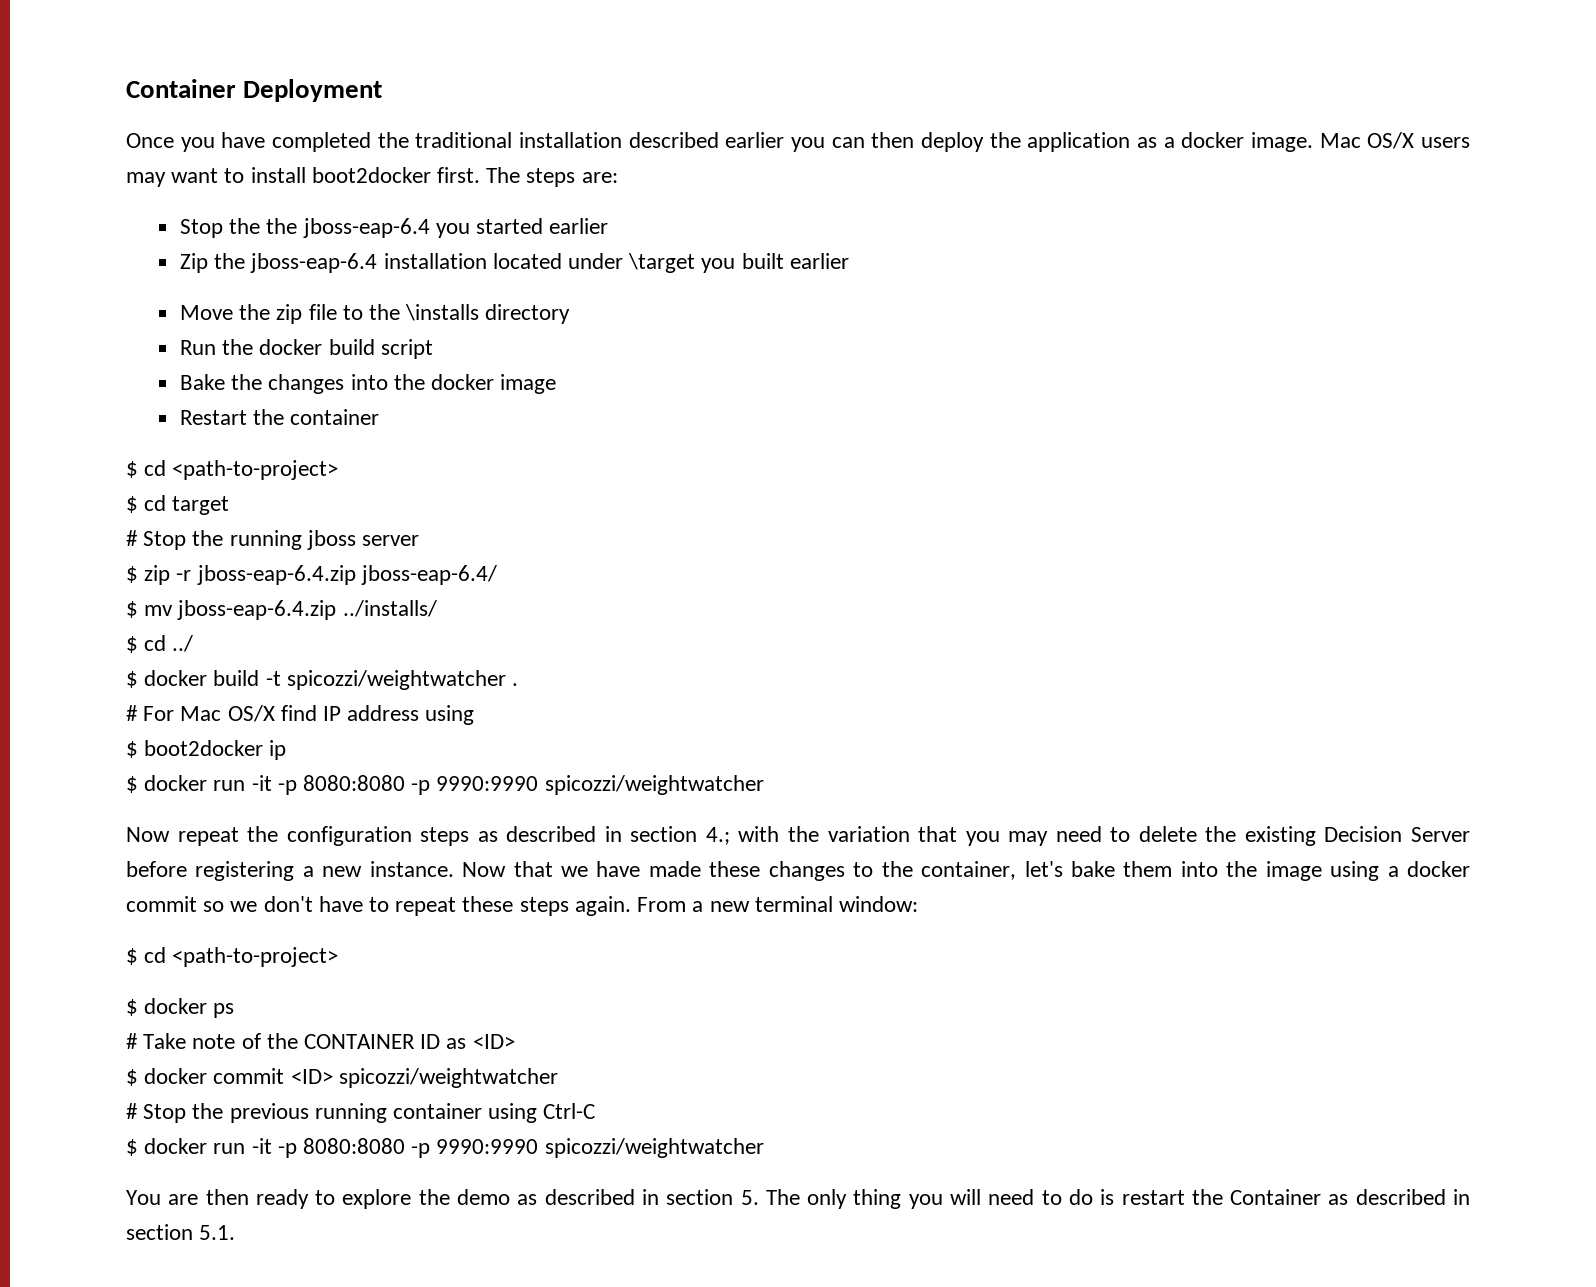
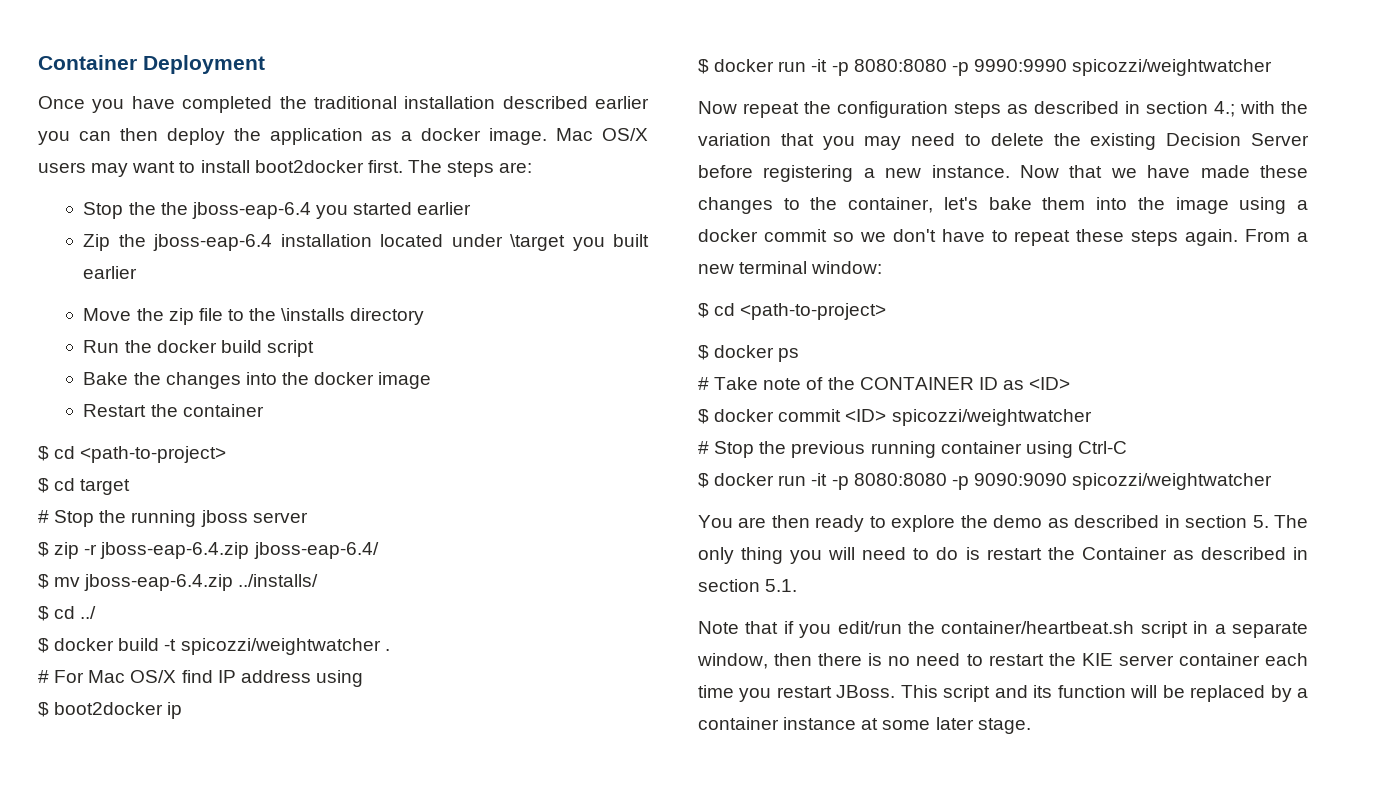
[436,1139,539,1154] 9990:9990 -> [973,473,1067,486] 9090:9090
(236, 1232) none -> [698,621,1308,638] [697,653,1308,669] [698,685,1308,702] [698,717,1031,734] // Note that if you edit/run the container/heartbeat.sh script in a separate window, then there is no need to restart the KIE server container each time you restart JBoss. This script and its function will be replaced by a container instance at some later stage.

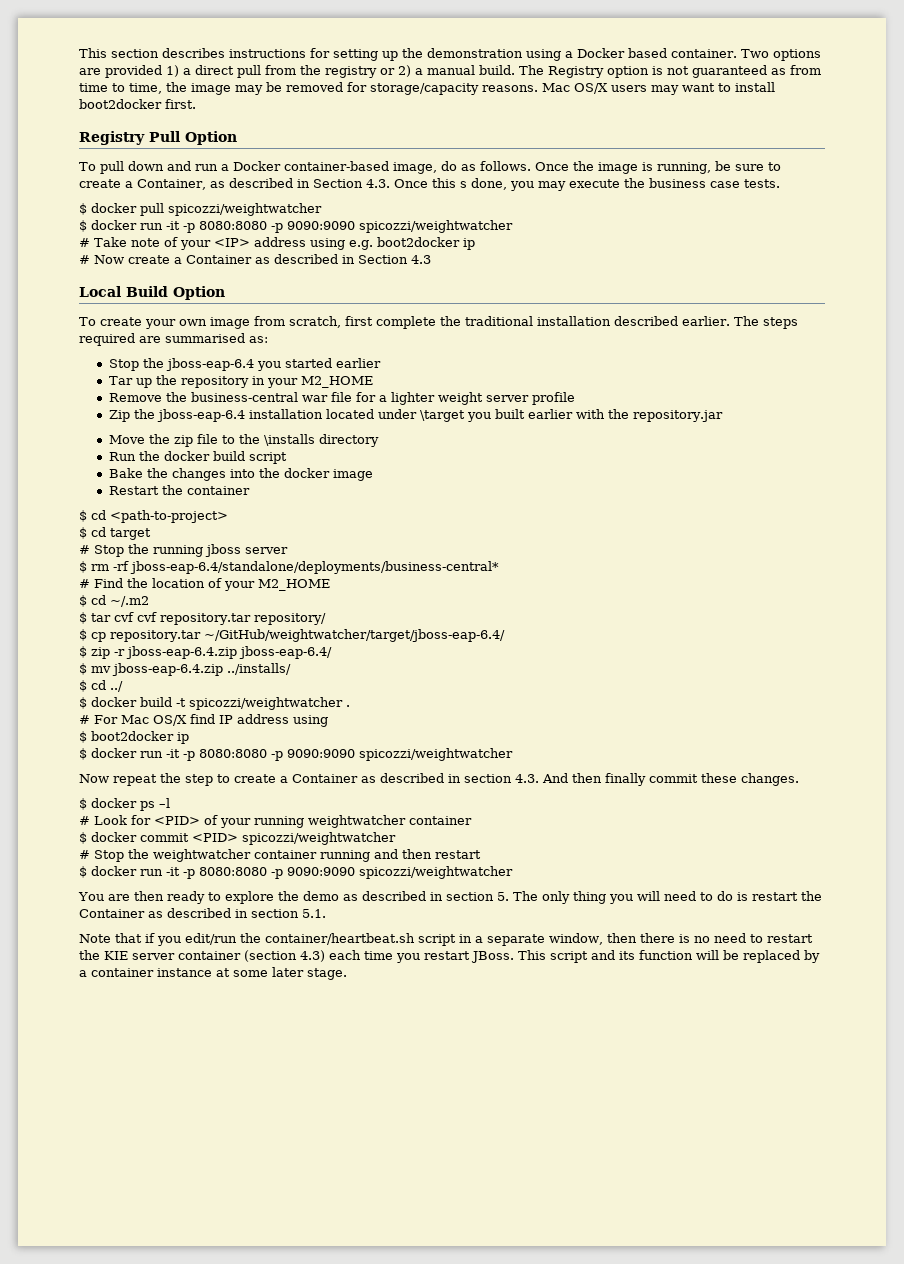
[38,55,265,74] [38,96,649,113] [38,128,548,145] Container Deployment // Once you have completed the traditional installation described earlier you can then deploy the application as a docker image. -> [79,48,821,61] [79,65,821,78] [79,82,538,95] This section describes instructions for setting up the demonstration using a Docker based container. Two options are provided 1) a direct pull from the registry or 2) a manual build. The Registry option is not guaranteed as from time to time, the image may be removed for storage/capacity reasons.
[407,160,533,177] [83,202,188,219] The steps are: // Stop the the -> [79,131,237,145] [79,161,781,174] [79,178,780,191] [79,203,322,216] [79,220,513,233] [79,237,475,250] [79,254,431,264] [79,286,225,300] [79,316,798,329] [79,333,268,346] [108,358,164,371] // Registry Pull Option // To pull down and run a Docker container-based image, do as follows. Once the image is running, be sure to create a Container, as described in Section 4.3. Once this s done, you may execute the business case tests. // $ docker pull spicozzi/weightwatcher // $ docker run -it -p 8080:8080 -p 9090:9090 spicozzi/weightwatcher // # Take note of your <IP> address using e.g. boot2docker ip // # Now create a Container as described in Section 4.3 // Local Build Option // To create your own image from scratch, first complete the traditional installation described earlier. The steps required are summarised as: // Stop the
(472, 208) none -> [108,375,373,388] [108,392,575,405] // Tar up the repository in your M2_HOME // Remove the business-central war file for a lighter weight server profile
(138, 272) none -> [575,409,723,422] with the repository.jar
(308, 517) none -> [79,561,499,574] [79,578,330,591] [79,595,149,607] [79,612,326,625] [79,629,505,642] // $ rm -rf jboss-eap-6.4/standalone/deployments/business-central* // # Find the location of your M2_HOME // $ cd ~/.m2 // $ tar cvf cvf repository.tar repository/ // $ cp repository.tar ~/GitHub/weightwatcher/target/jboss-eap-6.4/
[973,59,1067,72] 9990:9990 -> [287,749,355,758] 9090:9090
[837,101,1308,118] [698,133,1309,150] [698,165,1308,182] [698,197,1308,214] [698,229,1308,246] [698,261,883,274] [698,303,887,320] configuration steps as described in section 4.; with the variation that you may need to delete the existing Decision Server before registering a new instance. Now that we have made these changes to the container, let's bake them into the image using a docker commit so we don't have to repeat these steps again. From a new terminal window: // $ cd <path-to-project> -> [185,773,799,786] step to create a Container as described in section 4.3. And then finally commit these changes.
[698,377,1071,390] // # Take note of the CONTAINER ID as <ID> -> [159,798,170,808] [79,815,472,828] –l // # Look for <PID> of your running weightwatcher container
[845,409,887,422] <ID> -> [192,833,238,842] <PID>
[791,441,1127,458] previous running container using Ctrl-C -> [153,849,481,862] weightwatcher container running and then restart
(1260, 659) none -> [244,950,325,962] (section 4.3)

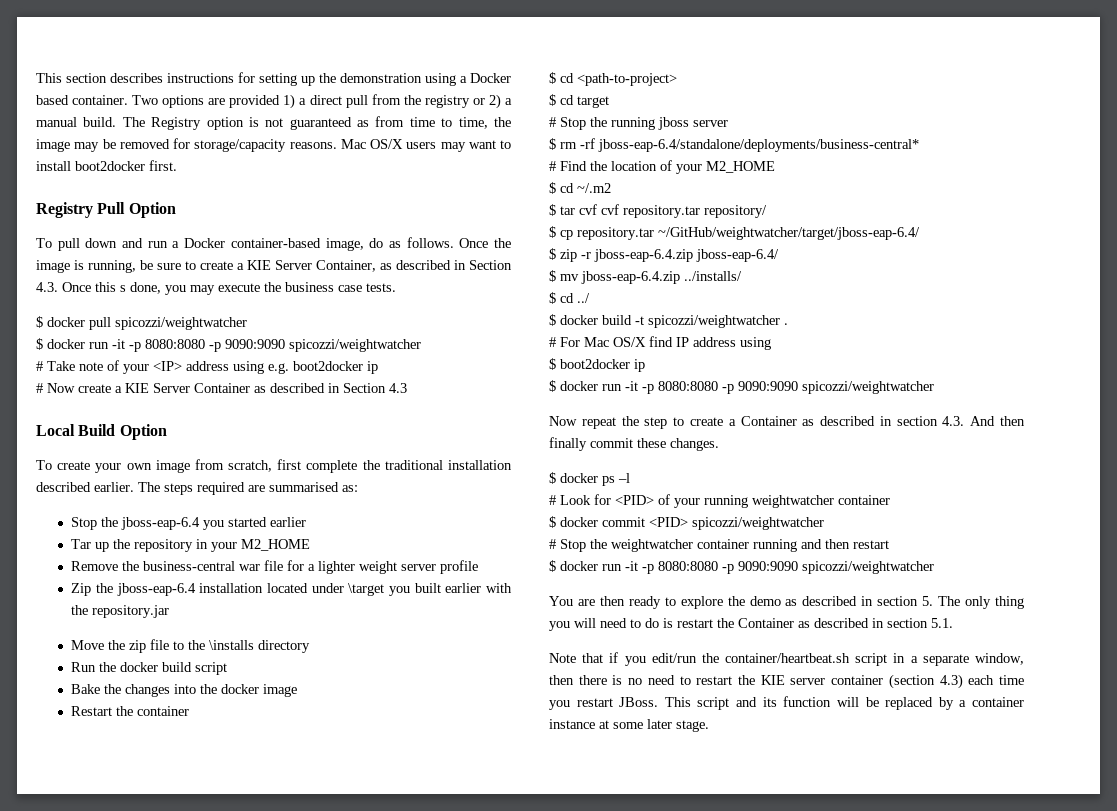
(133, 184) none -> [247,260,312,270] KIE Server
(182, 260) none -> [125,383,190,393] KIE Server

